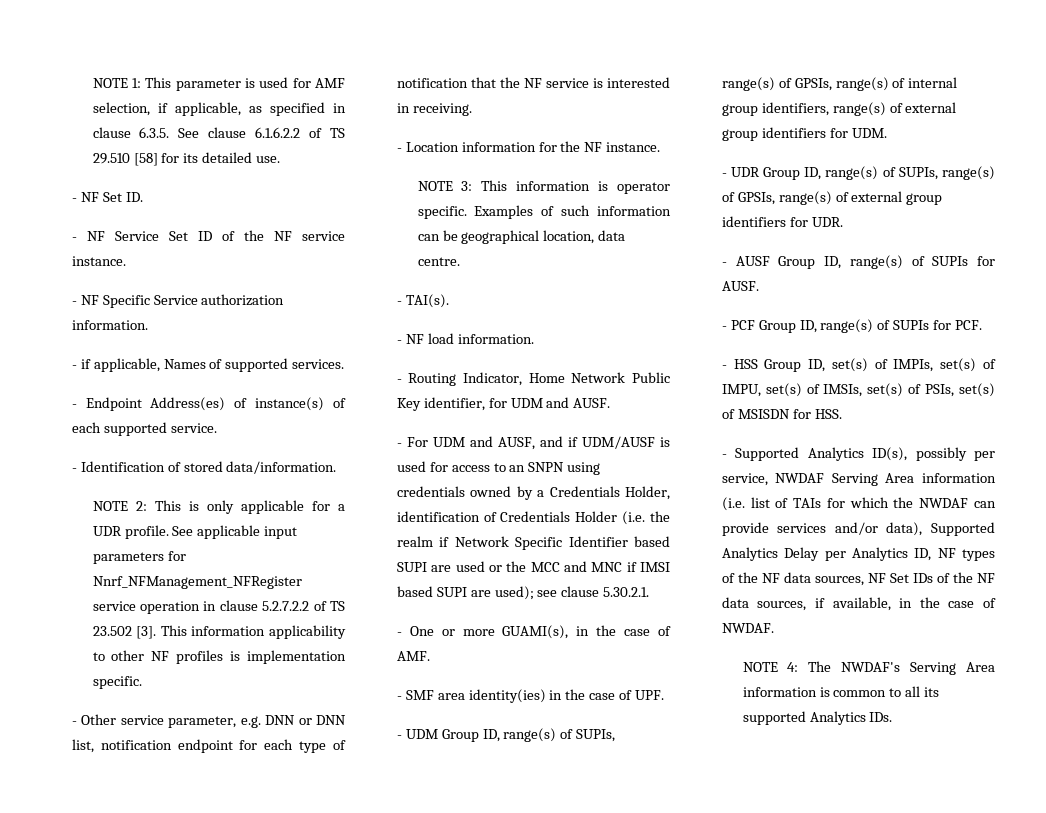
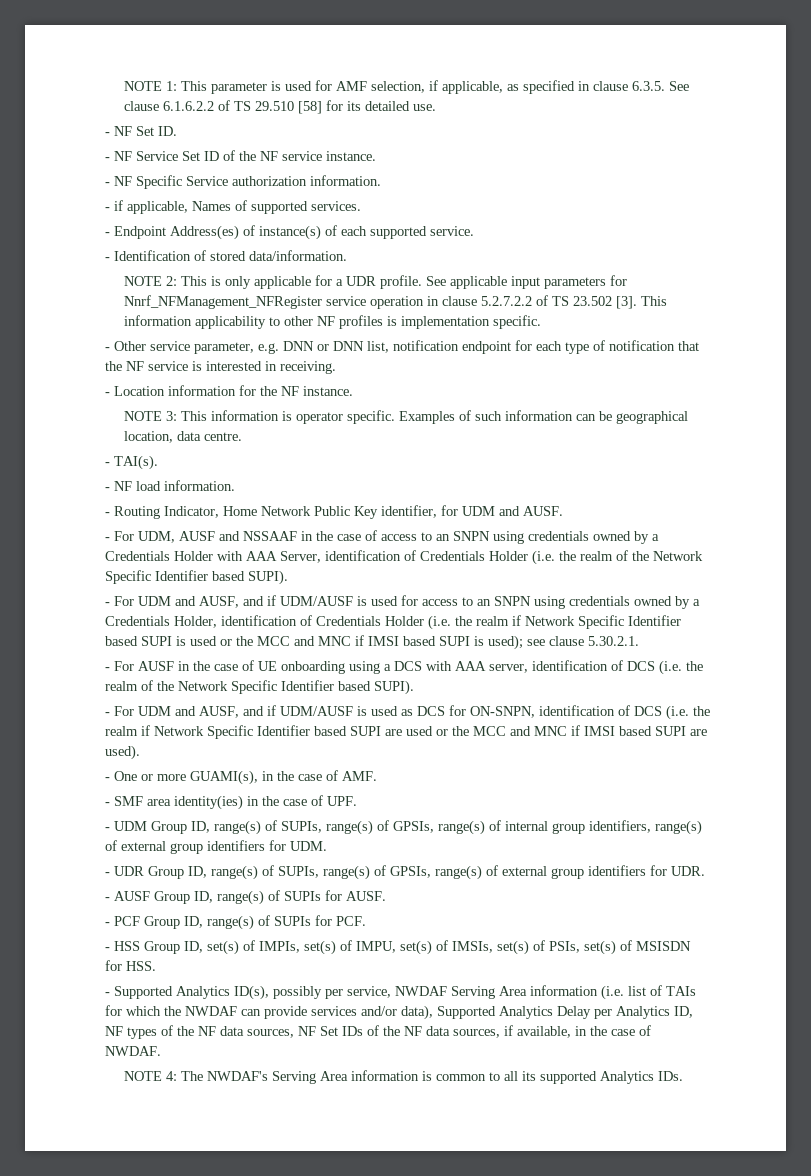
(611, 403) none -> [105,530,660,544] [105,550,704,565] [105,570,289,585] // - For UDM, AUSF and NSSAAF in the case of access to an SNPN using credentials owned by a Credentials Holder with AAA Server, identification of Credentials Holder (i.e. the realm of the Network Specific Identifier based SUPI).
(427, 567) none -> [176,635,640,650] [105,660,704,675] [105,680,415,695] [105,705,711,720] [105,725,382,739] is used or the MCC and MNC if IMSI based SUPI is used); see clause 5.30.2.1. // - For AUSF in the case of UE onboarding using a DCS with AAA server, identification of DCS (i.e. the realm of the Network Specific Identifier based SUPI). // - For UDM and AUSF, and if UDM/AUSF is used as DCS for ON-SNPN, identification of DCS (i.e. the realm if Network Specific Identifier based SUPI
[494,586,650,600] used); see clause 5.30.2.1. -> [105,745,141,760] used).

